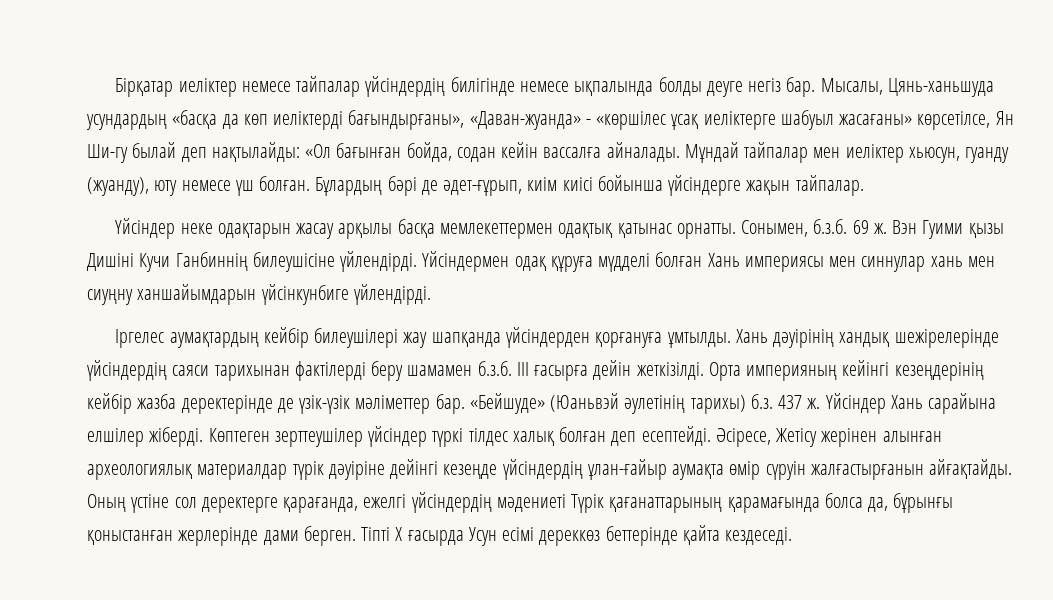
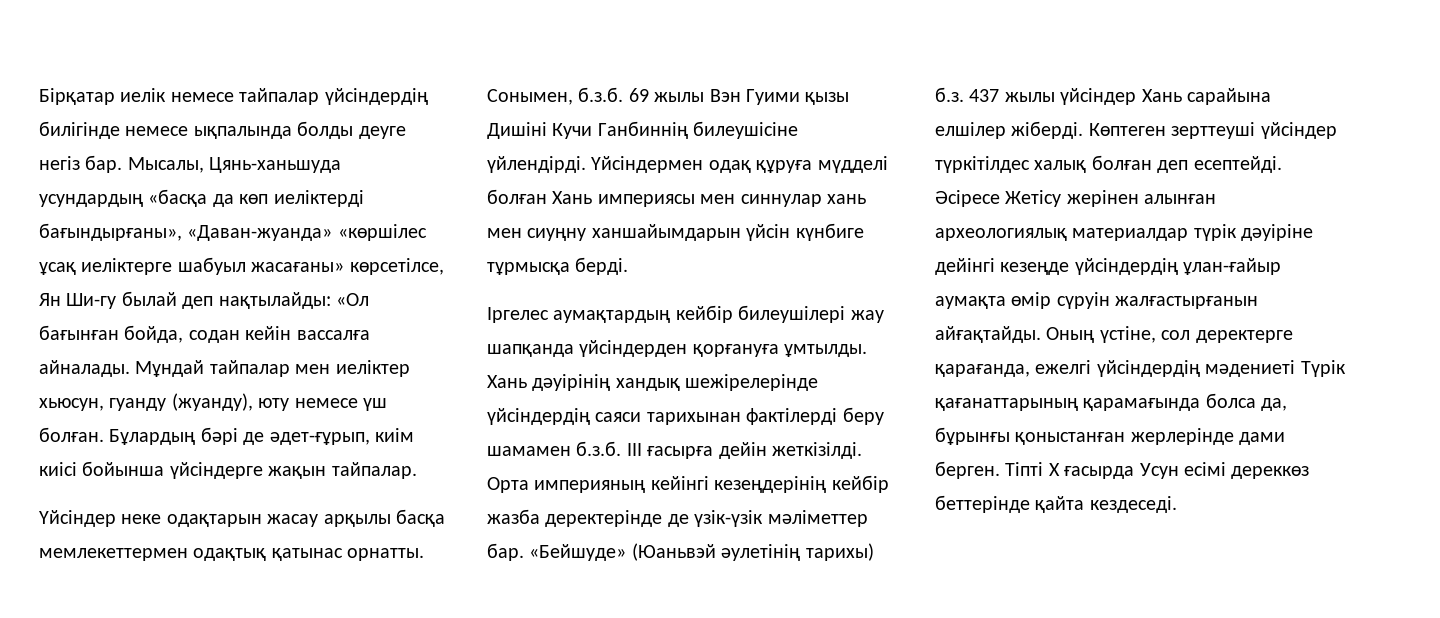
[178,78,237,97] иеліктер -> [120,88,167,102] иелік
[585,119,591,125] - -> (333, 233) none
[873,223,887,234] ж. -> [654,92,705,102] жылы
[261,284,431,305] үйсінкунбиге үйлендірді. -> [746,223,864,241] [487,257,629,275] үйсін күнбиге тұрмысқа берді.
[807,393,886,414] ж. Үйсіндер -> [1004,88,1137,105] жылы үйсіндер
[274,426,508,447] зерттеушілер үйсіндер түркі тілдес -> [1171,122,1337,139] [935,156,1030,173] зерттеуші үйсіндер түркітілдес
[715,428,771,447] Әсіресе, -> [935,190,1000,207] Әсіресе
[131,494,170,513] үстіне -> [1099,326,1156,343] үстіне,

